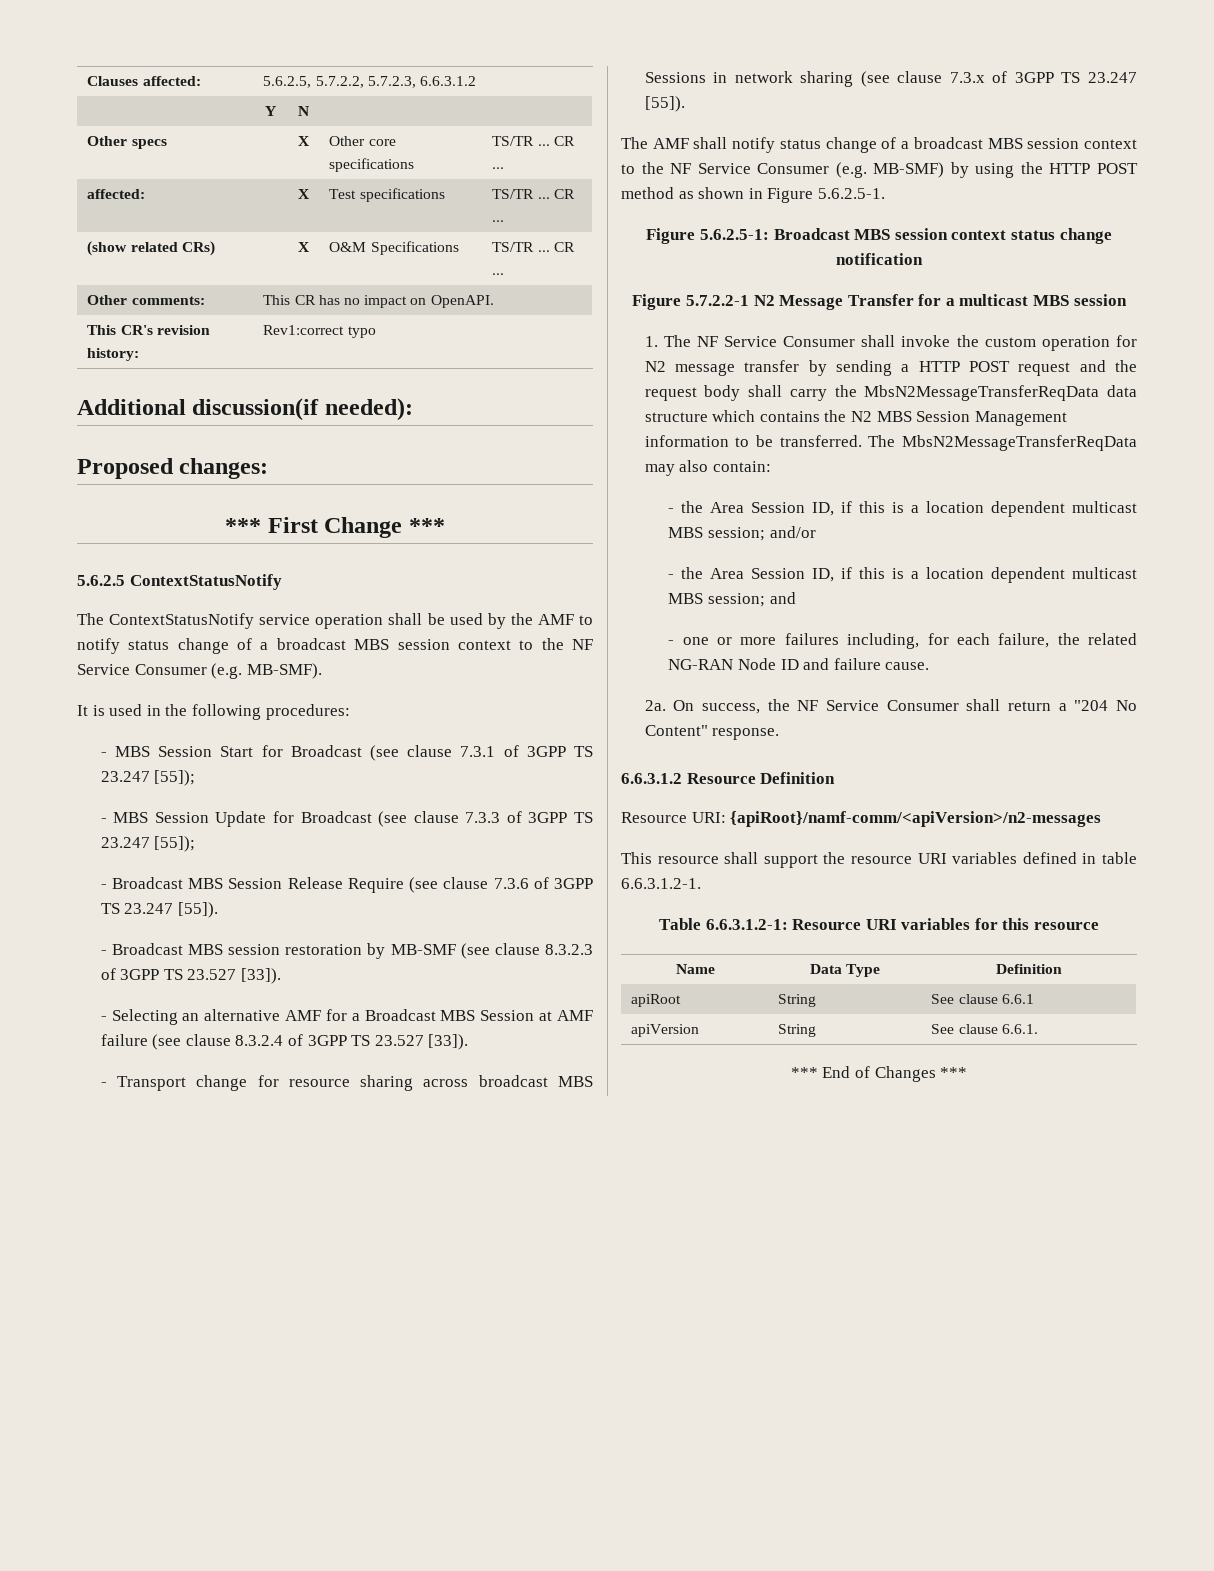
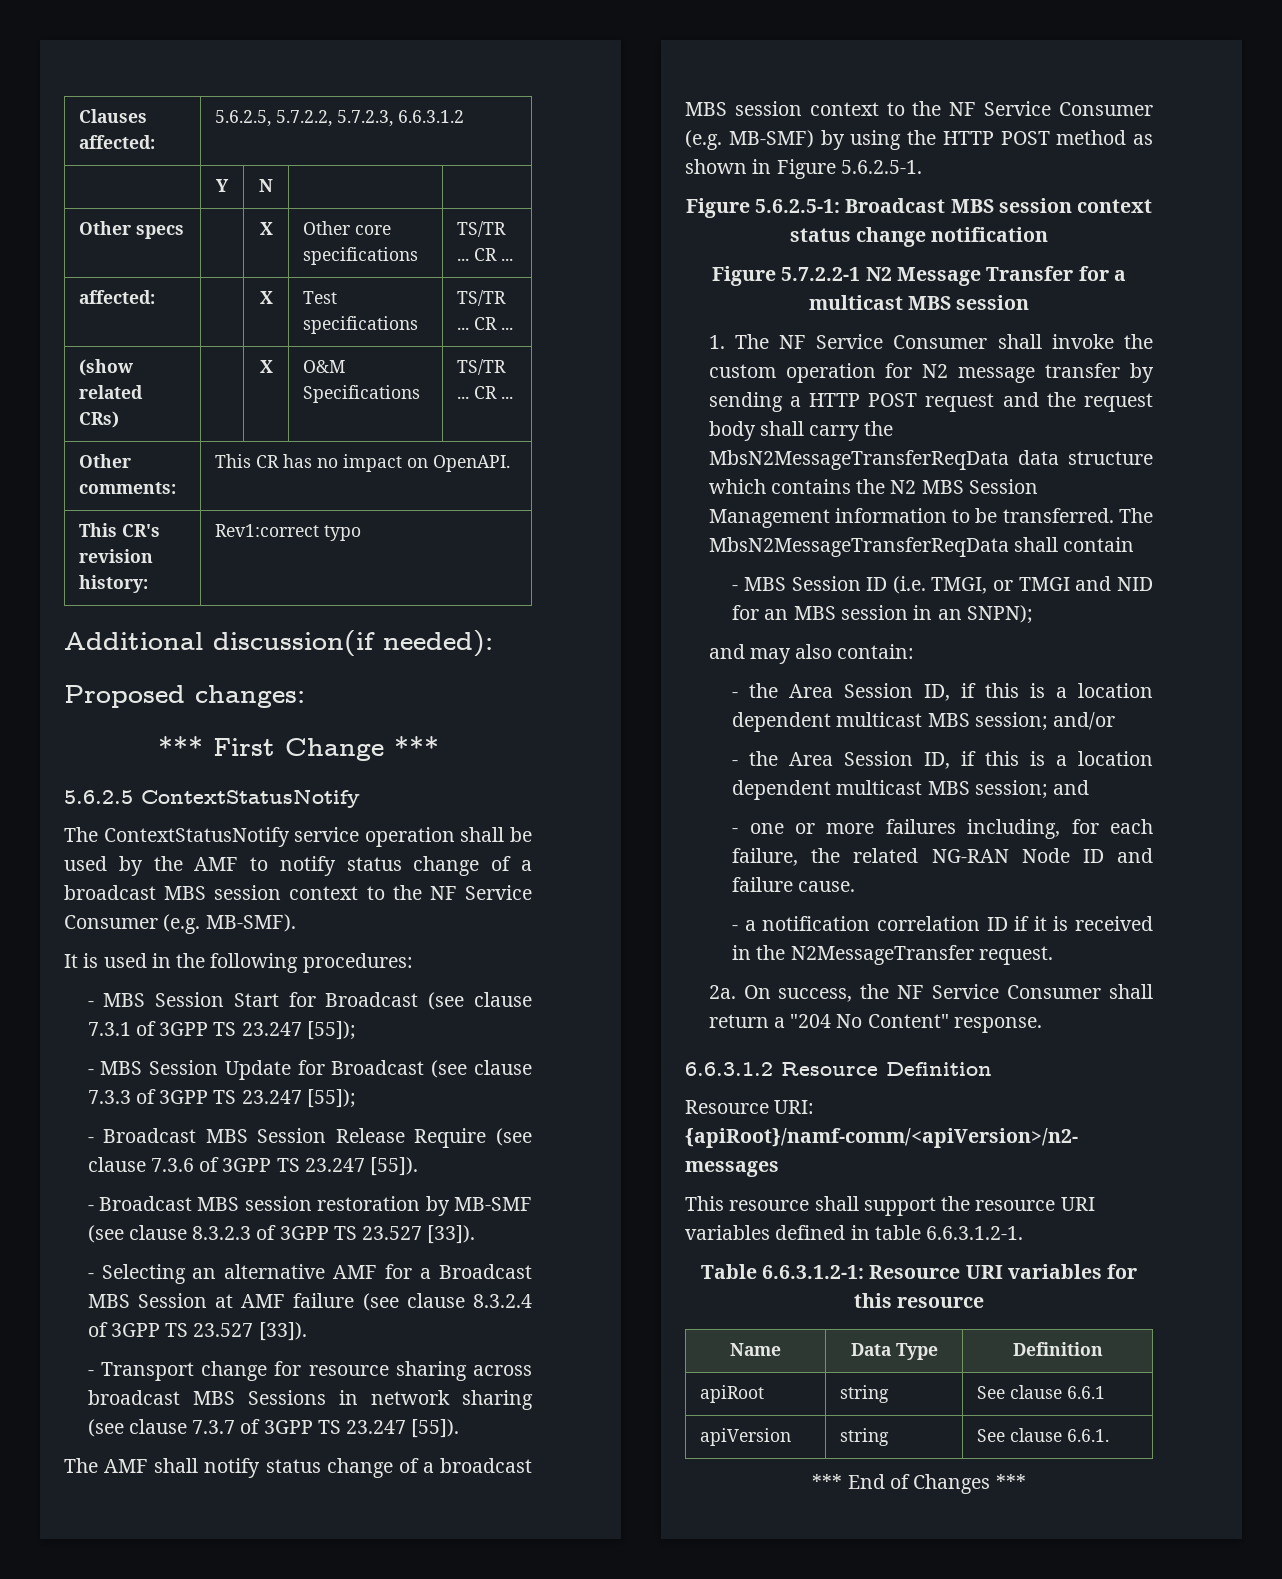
[949,72,985,83] 7.3.x -> [192,1420,236,1434] 7.3.7
(1137, 443) none -> [1013,537,1135,552] [732,576,1153,594] [732,605,1033,624] [708,644,745,659] shall contain // - MBS Session ID (i.e. TMGI, or TMGI and NID for an MBS session in an SNPN); // and
(930, 666) none -> [732,916,1153,931] [732,945,1054,965] // - a notification correlation ID if it is received in the N2MessageTransfer request.
[778,994,817,1007] String -> [839,1385,889,1403] string
[778,1024,817,1037] String -> [839,1428,889,1446] string

